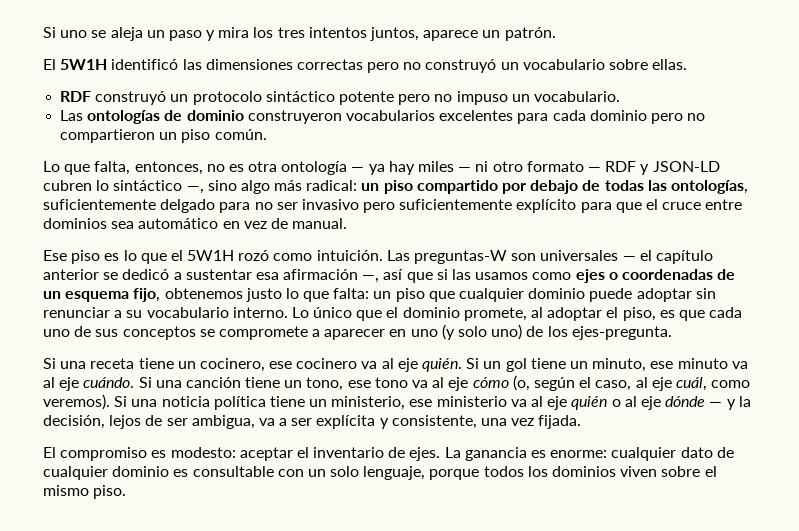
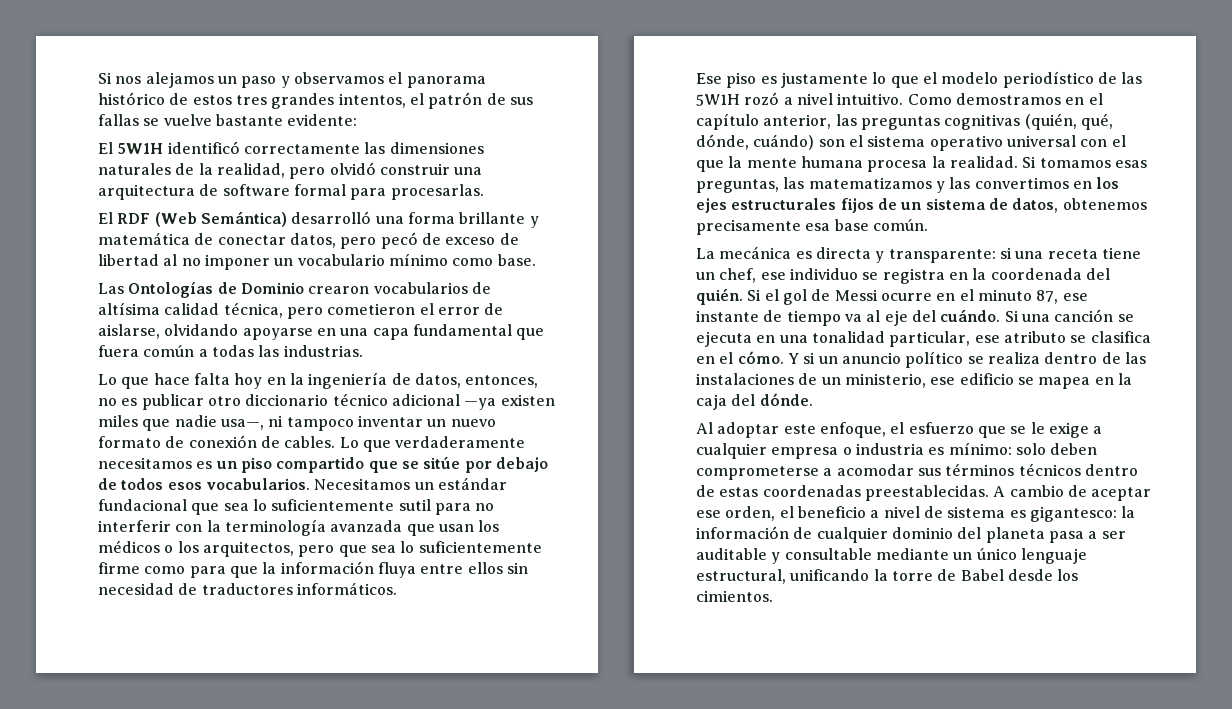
[43,27,556,41] Si uno se aleja un paso y mira los tres intentos juntos, aparece un patrón. -> [98,72,486,88] [98,92,533,109] [98,114,358,126] Si nos alejamos un paso y observamos el panorama histórico de estos tres grandes intentos, el patrón de sus fallas se vuelve bastante evidente:
(179, 64) none -> [243,144,360,154] correctamente
[296,59,688,73] [60,91,620,105] [60,110,706,124] [60,129,267,143] [43,161,720,175] [43,180,748,194] [43,199,743,213] [43,218,348,229] correctas pero no construyó un vocabulario sobre ellas. // RDF construyó un protocolo sintáctico potente pero no impuso un vocabulario. // Las ontologías de dominio construyeron vocabularios excelentes para cada dominio pero no compartieron un piso común. // Lo que falta, entonces, no es otra ontología — ya hay miles — ni otro formato — RDF y JSON-LD cubren lo sintáctico —, sino algo más radical: un piso compartido por debajo de todas las ontologías, suficientemente delgado para no ser invasivo pero suficientemente explícito para que el cruce entre dominios sea automático en vez de manual. -> [98,162,483,179] [98,184,484,200] [98,211,539,228] [98,232,519,249] [98,253,536,270] [98,282,491,298] [98,302,504,319] [98,324,545,340] [98,345,363,357] [98,372,539,389] [98,393,555,410] [98,415,496,431] [98,435,526,452] [98,457,548,473] [98,477,507,490] [98,499,495,515] [98,519,500,536] [98,540,542,557] [98,561,528,578] [98,582,397,595] naturales de la realidad, pero olvidó construir una arquitectura de software formal para procesarlas. // El RDF (Web Semántica) desarrolló una forma brillante y matemática de conectar datos, pero pecó de exceso de libertad al no imponer un vocabulario mínimo como base. // Las Ontologías de Dominio crearon vocabularios de altísima calidad técnica, pero cometieron el error de aislarse, olvidando apoyarse en una capa fundamental que fuera común a todas las industrias. // Lo que hace falta hoy en la ingeniería de datos, entonces, no es publicar otro diccionario técnico adicional —ya existen miles que nadie usa—, ni tampoco inventar un nuevo formato de conexión de cables. Lo que verdaderamente necesitamos es un piso compartido que se sitúe por debajo de todos esos vocabularios. Necesitamos un estándar fundacional que sea lo suficientemente sutil para no interferir con la terminología avanzada que usan los médicos o los arquitectos, pero que sea lo suficientemente firme como para que la información fluya entre ellos sin necesidad de traductores informáticos.
(120, 257) none -> [780,72,868,88] justamente
[187,250,713,264] [43,269,736,283] [43,288,716,302] [43,307,743,321] [43,324,672,340] [43,358,748,372] [43,375,751,391] [43,394,751,410] [43,415,582,429] [43,447,734,461] [43,466,717,480] [43,485,127,499] 5W1H rozó como intuición. Las preguntas-W son universales — el capítulo anterior se dedicó a sustentar esa afirmación —, así que si las usamos como ejes o coordenadas de un esquema fijo, obtenemos justo lo que falta: un piso que cualquier dominio puede adoptar sin renunciar a su vocabulario interno. Lo único que el dominio promete, al adoptar el piso, es que cada uno de sus conceptos se compromete a aparecer en uno (y solo uno) de los ejes-pregunta. // Si una receta tiene un cocinero, ese cocinero va al eje quién. Si un gol tiene un minuto, ese minuto va al eje cuándo. Si una canción tiene un tono, ese tono va al eje cómo (o, según el caso, al eje cuál, como veremos). Si una noticia política tiene un ministerio, ese ministerio va al eje quién o al eje dónde — y la decisión, lejos de ser ambigua, va a ser explícita y consistente, una vez fijada. // El compromiso es modesto: aceptar el inventario de ejes. La ganancia es enorme: cualquier dato de cualquier dominio es consultable con un solo lenguaje, porque todos los dominios viven sobre el mismo piso. -> [941,71,1143,88] [696,92,1103,106] [696,113,1113,130] [696,134,1126,151] [696,156,1147,172] [696,177,1120,193] [696,198,1147,213] [696,219,928,235] [696,246,1141,263] [696,268,1110,284] [696,288,1088,305] [696,309,1134,326] [696,331,1151,347] [696,351,1146,368] [696,373,1132,389] [696,393,813,410] [696,422,1103,438] [696,442,1098,459] [696,463,1138,480] [696,485,1152,501] [696,506,1136,522] [696,526,1126,543] [696,548,1087,564] [696,569,1079,584] [696,590,773,602] modelo periodístico de las 5W1H rozó a nivel intuitivo. Como demostramos en el capítulo anterior, las preguntas cognitivas (quién, qué, dónde, cuándo) son el sistema operativo universal con el que la mente humana procesa la realidad. Si tomamos esas preguntas, las matematizamos y las convertimos en los ejes estructurales fijos de un sistema de datos, obtenemos precisamente esa base común. // La mecánica es directa y transparente: si una receta tiene un chef, ese individuo se registra en la coordenada del quién. Si el gol de Messi ocurre en el minuto 87, ese instante de tiempo va al eje del cuándo. Si una canción se ejecuta en una tonalidad particular, ese atributo se clasifica en el cómo. Y si un anuncio político se realiza dentro de las instalaciones de un ministerio, ese edificio se mapea en la caja del dónde. // Al adoptar este enfoque, el esfuerzo que se le exige a cualquier empresa o industria es mínimo: solo deben comprometerse a acomodar sus términos técnicos dentro de estas coordenadas preestablecidas. A cambio de aceptar ese orden, el beneficio a nivel de sistema es gigantesco: la información de cualquier dominio del planeta pasa a ser auditable y consultable mediante un único lenguaje estructural, unificando la torre de Babel desde los cimientos.

